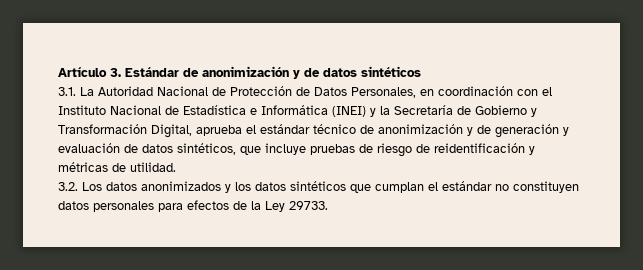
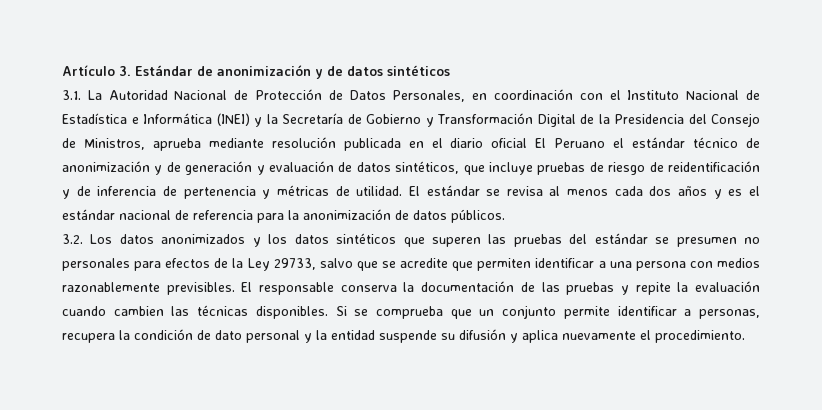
[151,124,242,138] Digital, aprueba -> [537,113,760,127] [62,137,606,151] Digital de la Presidencia del Consejo de Ministros, aprueba mediante resolución publicada en el diario oficial El Peruano
[58,162,176,172] métricas de utilidad. -> [76,185,760,199] [62,209,505,223] de inferencia de pertenencia y métricas de utilidad. El estándar se revisa al menos cada dos años y es el estándar nacional de referencia para la anonimización de datos públicos.
[375,181,579,193] [58,201,89,210] cumplan el estándar no constituyen datos -> [431,233,760,247] superen las pruebas del estándar se presumen no
[289,201,328,210] 29733. -> [273,258,760,271] [62,281,760,295] [62,305,760,319] [62,329,745,343] 29733, salvo que se acredite que permiten identificar a una persona con medios razonablemente previsibles. El responsable conserva la documentación de las pruebas y repite la evaluación cuando cambien las técnicas disponibles. Si se comprueba que un conjunto permite identificar a personas, recupera la condición de dato personal y la entidad suspende su difusión y aplica nuevamente el procedimiento.

